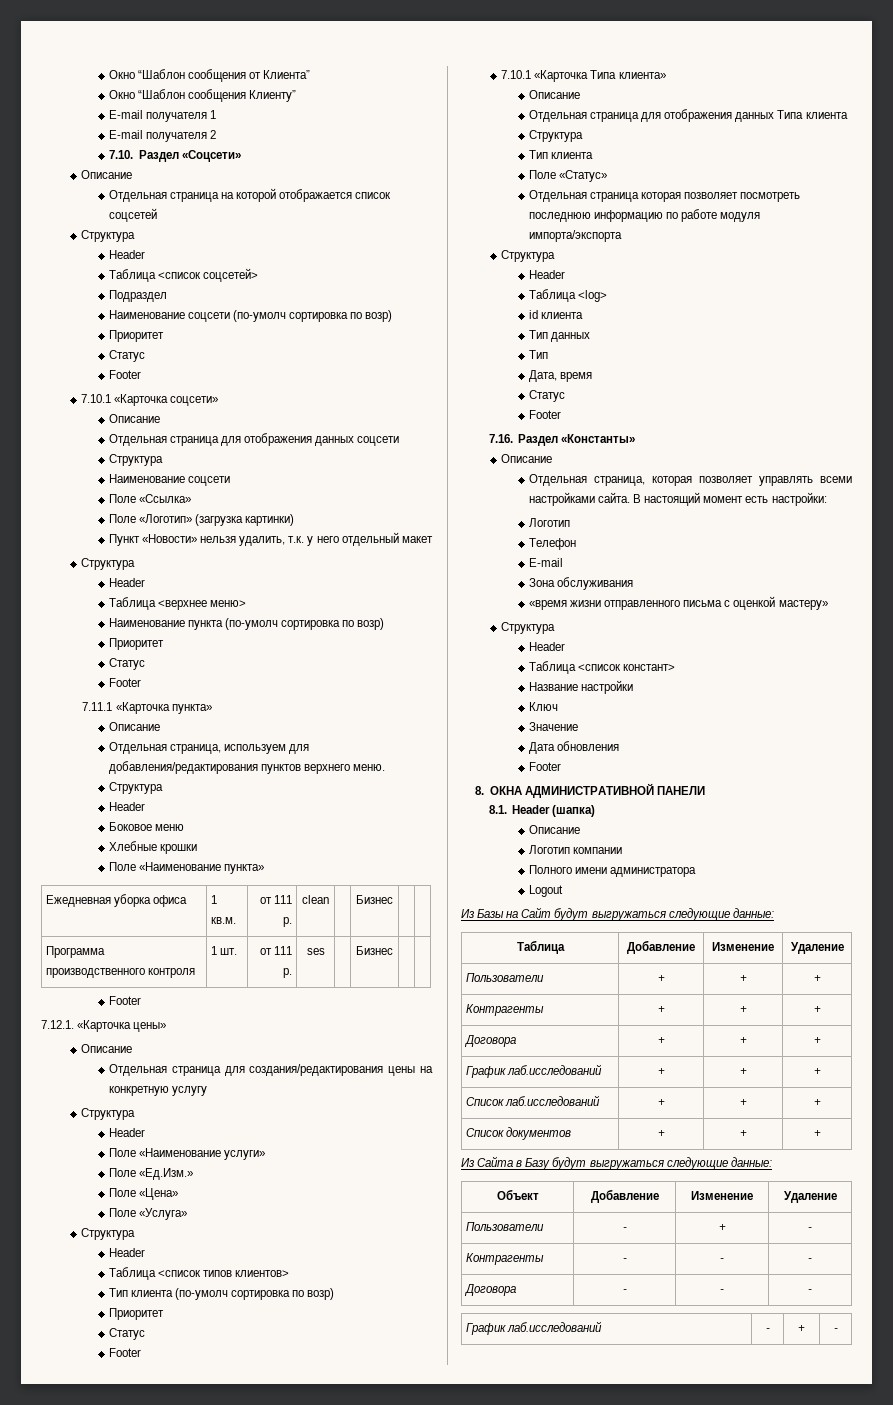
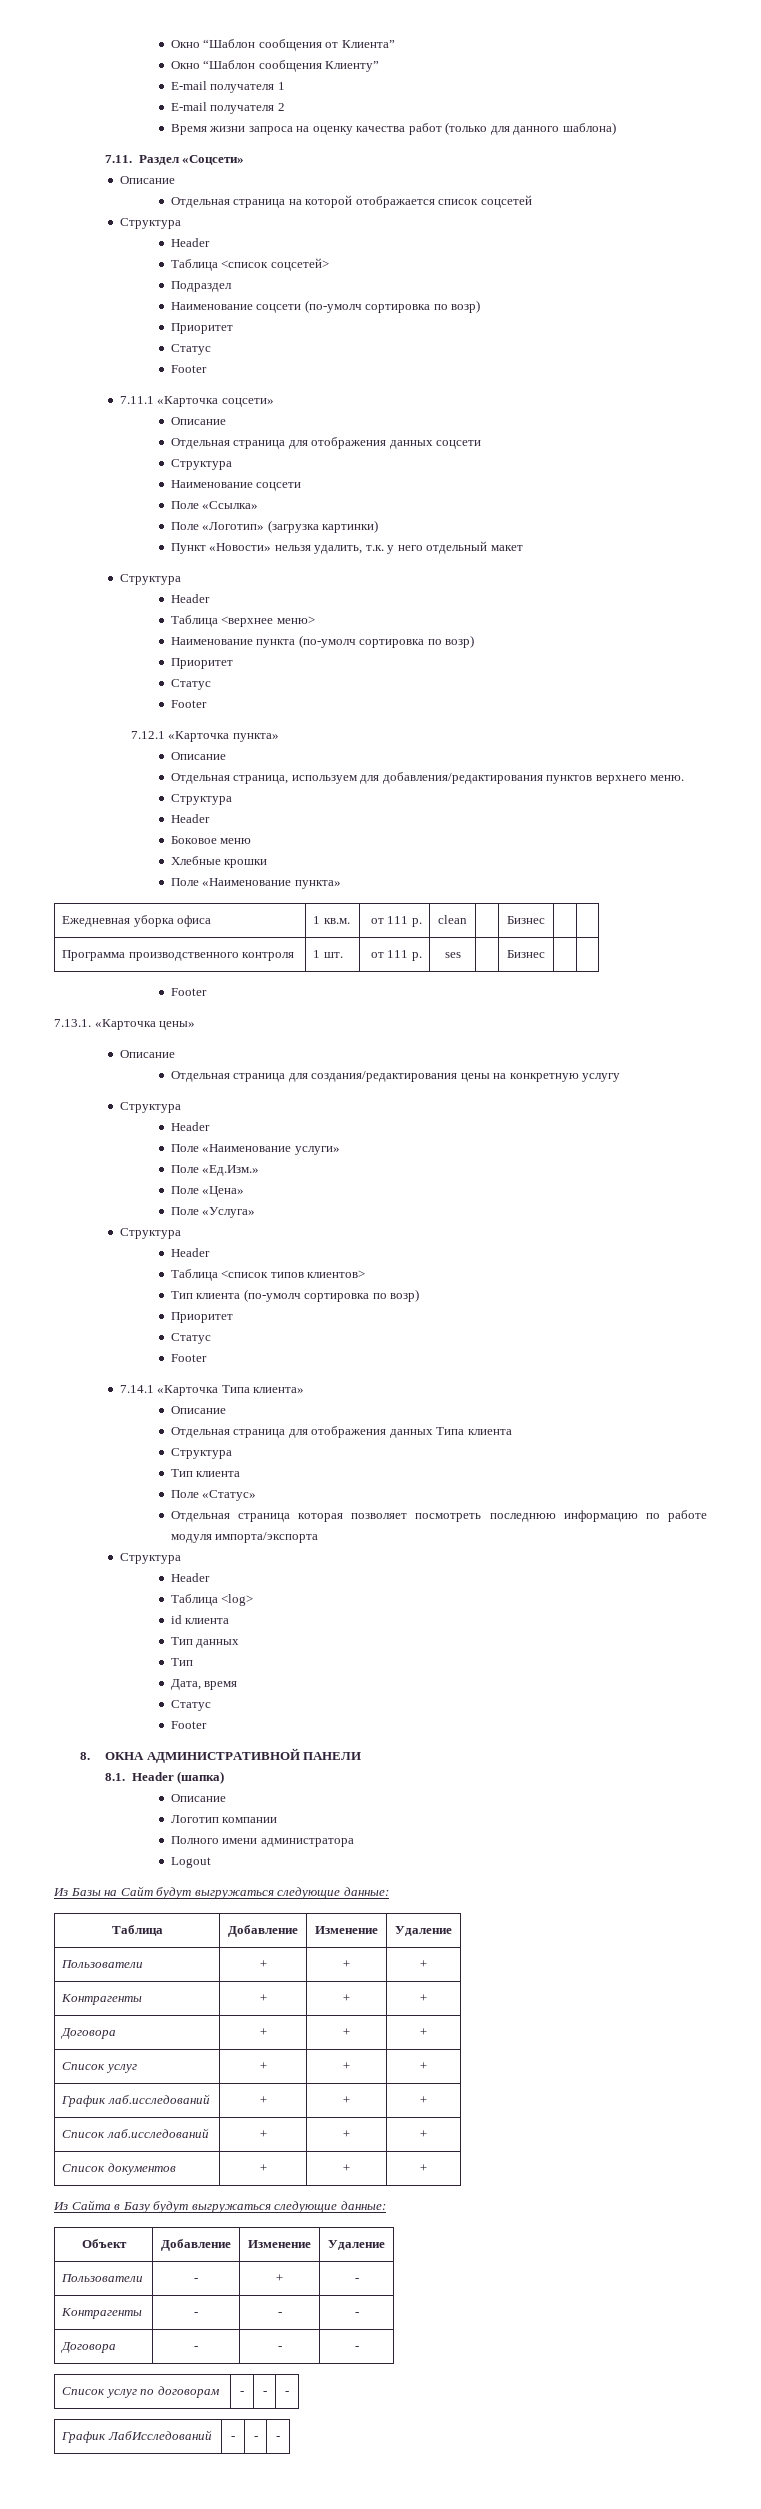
[108,150,133,159] 7.10. -> [170,122,616,135] [105,155,133,163] Время жизни запроса на оценку качества работ (только для данного шаблона) // 7.11.
[81,394,112,403] 7.10.1 -> [119,396,154,404] 7.11.1
[82,702,113,711] 7.11.1 -> [130,731,165,739] 7.12.1
[41,1020,74,1029] 7.12.1. -> [54,1019,91,1027] 7.13.1.
[501,70,532,79] 7.10.1 -> [119,1385,154,1393] 7.14.1
[488,434,636,446] [501,454,553,463] [528,474,852,486] [528,492,827,506] [528,518,570,527] [528,538,576,550] [528,558,563,567] [528,577,634,590] [528,596,828,610] [501,622,556,634] [528,642,565,651] [528,661,676,674] [528,680,634,694] [528,702,558,711] [528,722,578,731] [528,741,620,754] [528,762,561,771] // 7.16. Раздел «Константы» // Описание // Отдельная страница, которая позволяет управлять всеми настройками сайта. В настоящий момент есть настройки: // Логотип // Телефон // E-mail // Зона обслуживания // «время жизни отправленного письма с оценкой мастеру» // Структура // Header // Таблица <список констант> // Название настройки // Ключ // Значение // Дата обновления // Footer -> (207, 1725) none
(821, 1040) none -> [62,2062,137,2073] [258,2062,268,2070] [342,2062,351,2070] [419,2062,428,2070] // Список услуг | + | + | +
[466,1321,603,1335] [765,1328,770,1332] [798,1325,805,1332] [833,1328,838,1332] График лаб.исследований | - | + | - -> [62,2386,219,2398] [240,2391,244,2395] [262,2391,267,2395] [285,2391,289,2395] [61,2430,212,2443] [231,2436,235,2440] [253,2436,258,2440] [276,2436,280,2440] Список услуг по договорам | - | - | - // График ЛабИсследований | - | - | -

